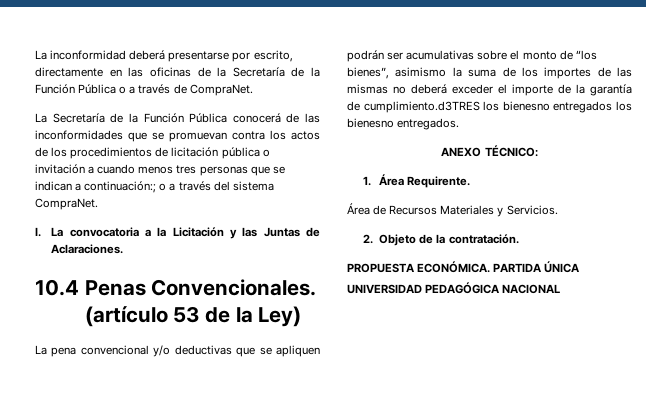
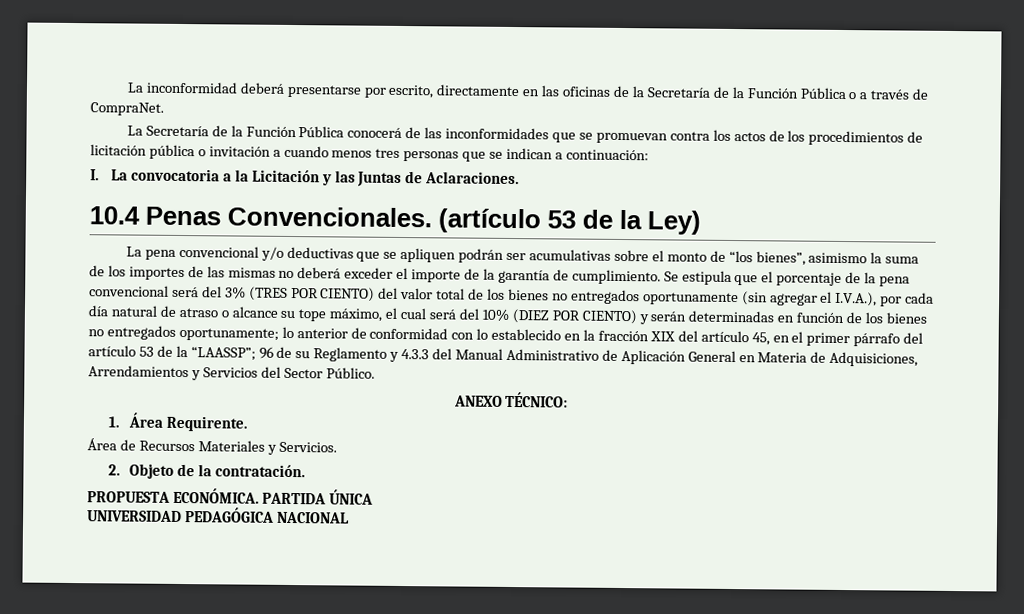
[84,181,274,193] [35,198,98,210] continuación:; o a través del sistema CompraNet. -> [565,149,649,161] continuación:
[363,101,632,113] [347,118,460,130] cumplimiento.d3TRES los bienesno entregados los bienesno entregados. -> [571,269,911,287] [89,285,935,307] [88,305,927,325] [88,325,924,347] [88,345,919,367] [88,365,375,381] cumplimiento. Se estipula que el porcentaje de la pena convencional será del 3% (TRES POR CIENTO) del valor total de los bienes no entregados oportunamente (sin agregar el I.V.A.), por cada día natural de atraso o alcance su tope máximo, el cual será del 10% (DIEZ POR CIENTO) y serán determinadas en función de los bienes no entregados oportunamente; lo anterior de conformidad con lo establecido en la fracción XIX del artículo 45, en el primer párrafo del artículo 53 de la “LAASSP”; 96 de su Reglamento y 4.3.3 del Manual Administrativo de Aplicación General en Materia de Adquisiciones, Arrendamientos y Servicios del Sector Público.

